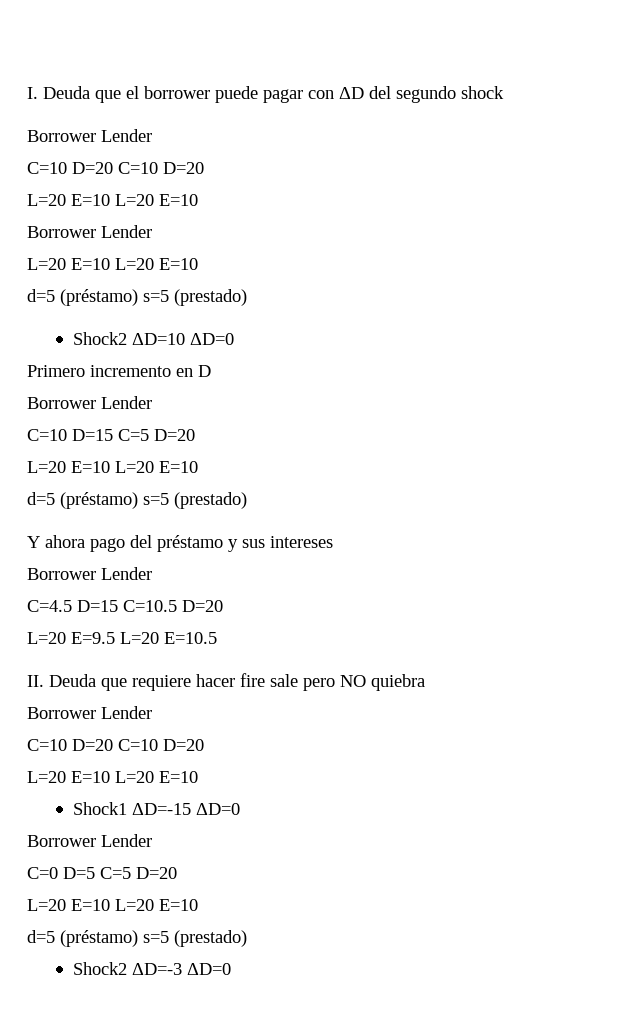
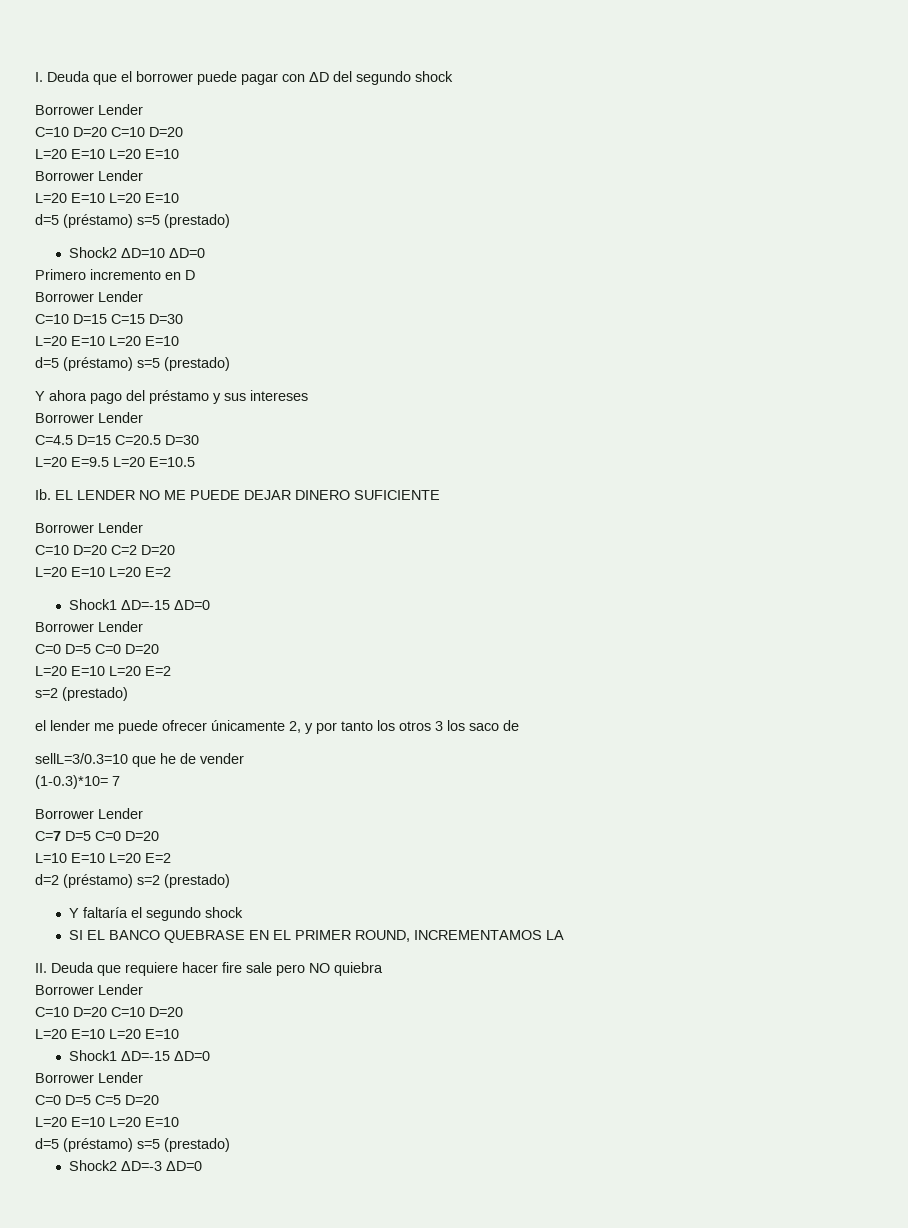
[118,429,195,441] C=5 D=20 -> [111,314,183,324] C=15 D=30
[123,600,223,612] C=10.5 D=20 -> [115,435,199,445] C=20.5 D=30
(217, 638) none -> [35,489,440,500] [35,522,143,533] [35,545,175,555] [35,567,171,577] [69,599,211,610] [35,621,143,632] [35,644,159,654] [35,666,171,676] [35,687,128,701] [35,720,519,734] [35,753,244,767] [35,775,120,789] [35,808,143,819] [35,831,159,841] [35,853,171,863] [35,874,230,888] [69,907,244,921] [69,930,565,943] // Ib. EL LENDER NO ME PUEDE DEJAR DINERO SUFICIENTE // Borrower Lender // C=10 D=20 C=2 D=20 // L=20 E=10 L=20 E=2 // Shock1 ΔD=-15 ΔD=0 // Borrower Lender // C=0 D=5 C=0 D=20 // L=20 E=10 L=20 E=2 // s=2 (prestado) // el lender me puede ofrecer únicamente 2, y por tanto los otros 3 los saco de // sellL=3/0.3=10 que he de vender // (1-0.3)*10= 7 // Borrower Lender // C=7 D=5 C=0 D=20 // L=10 E=10 L=20 E=2 // d=2 (préstamo) s=2 (prestado) // Y faltaría el segundo shock // SI EL BANCO QUEBRASE EN EL PRIMER ROUND, INCREMENTAMOS LA

